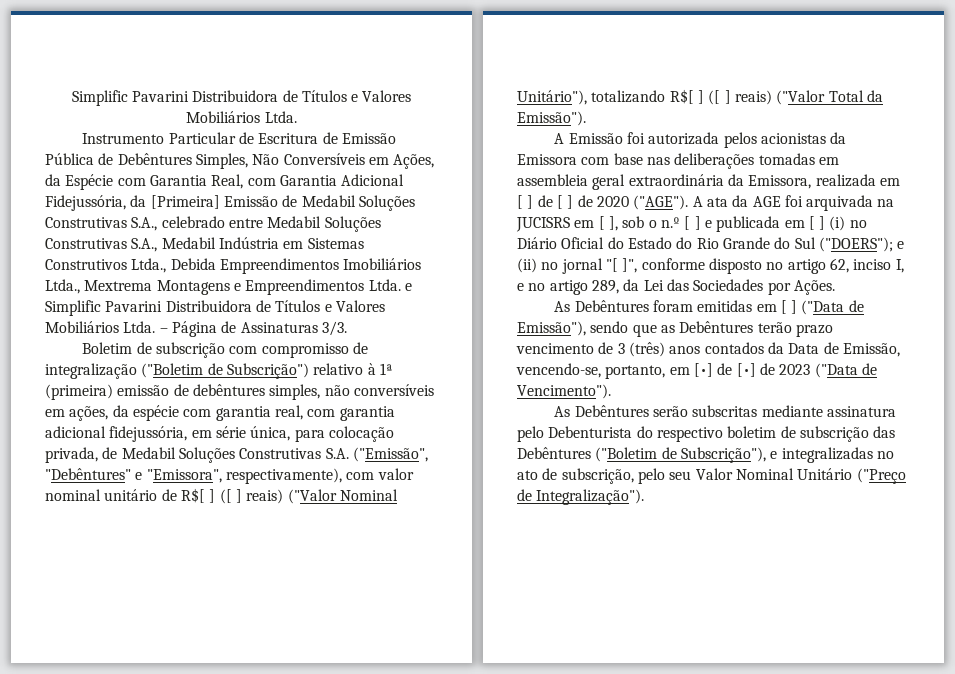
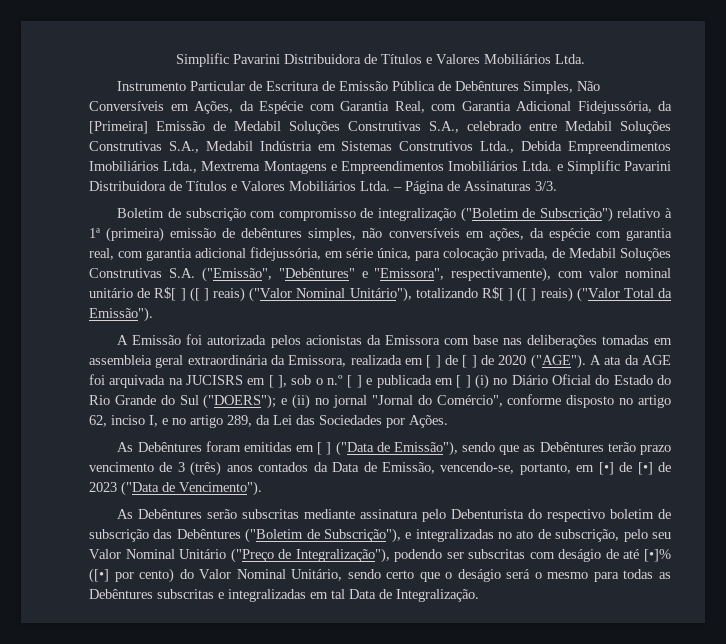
(365, 287) none -> [448,161,519,171] Imobiliários
[605,258,638,273] "[ ]", -> [371,395,503,407] "Jornal do Comércio",
[536,489,645,505] Integralização"). -> [295,548,672,563] [89,568,671,583] [89,589,479,602] Integralização"), podendo ser subscritas com deságio de até [•]% ([•] por cento) do Valor Nominal Unitário, sendo certo que o deságio será o mesmo para todas as Debêntures subscritas e integralizadas em tal Data de Integralização.

